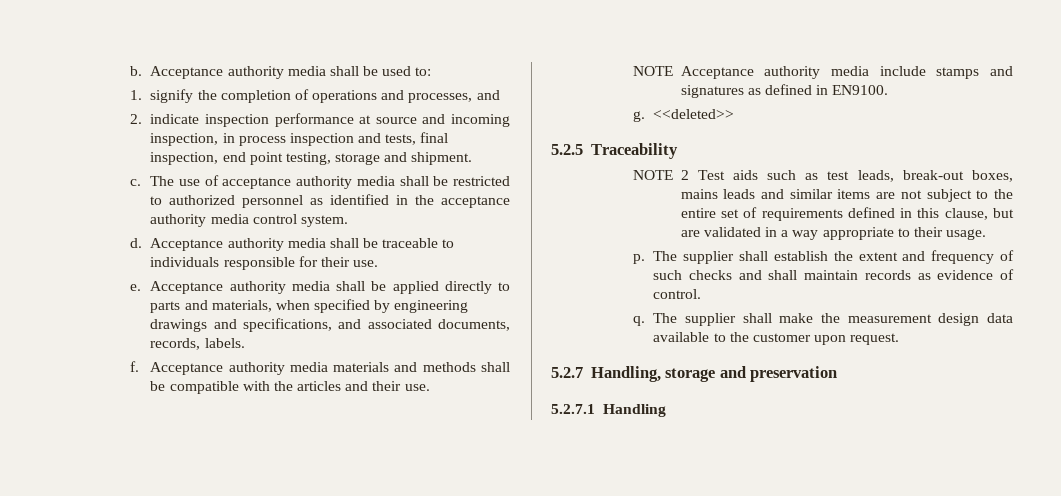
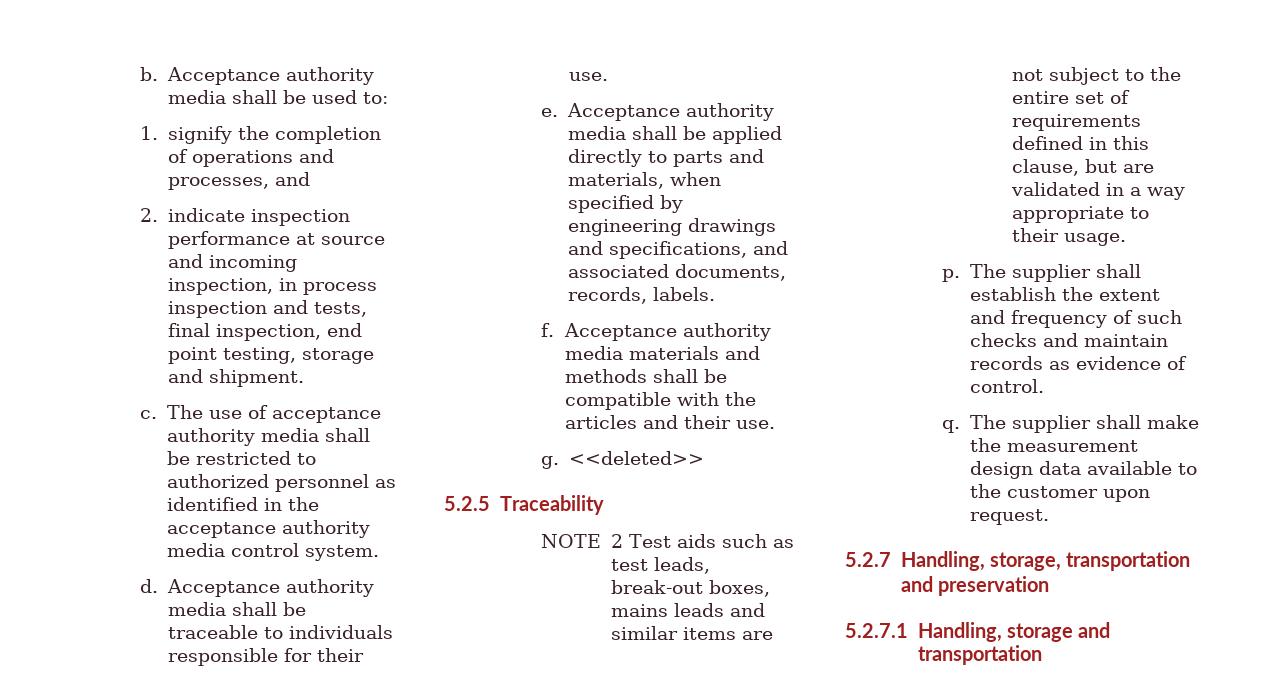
[632,66,1013,79] [680,84,889,98] // NOTE Acceptance authority media include stamps and signatures as defined in EN9100. -> (776, 424) none
[768,270,798,280] shall -> (1078, 340) none
[665,368,716,382] storage -> [989,551,1191,571] storage, transportation
[602,404,666,417] Handling -> [917,622,1111,642] [917,645,1042,665] Handling, storage and transportation

